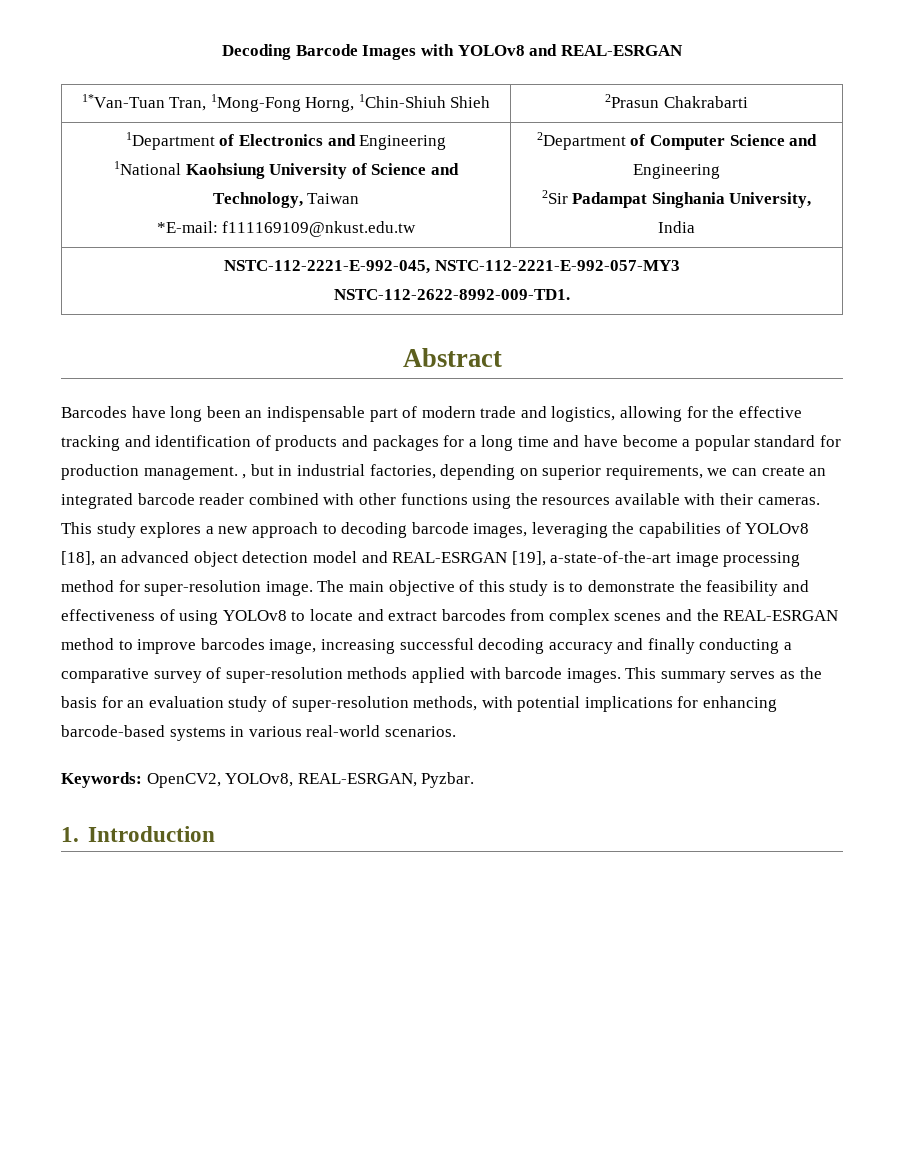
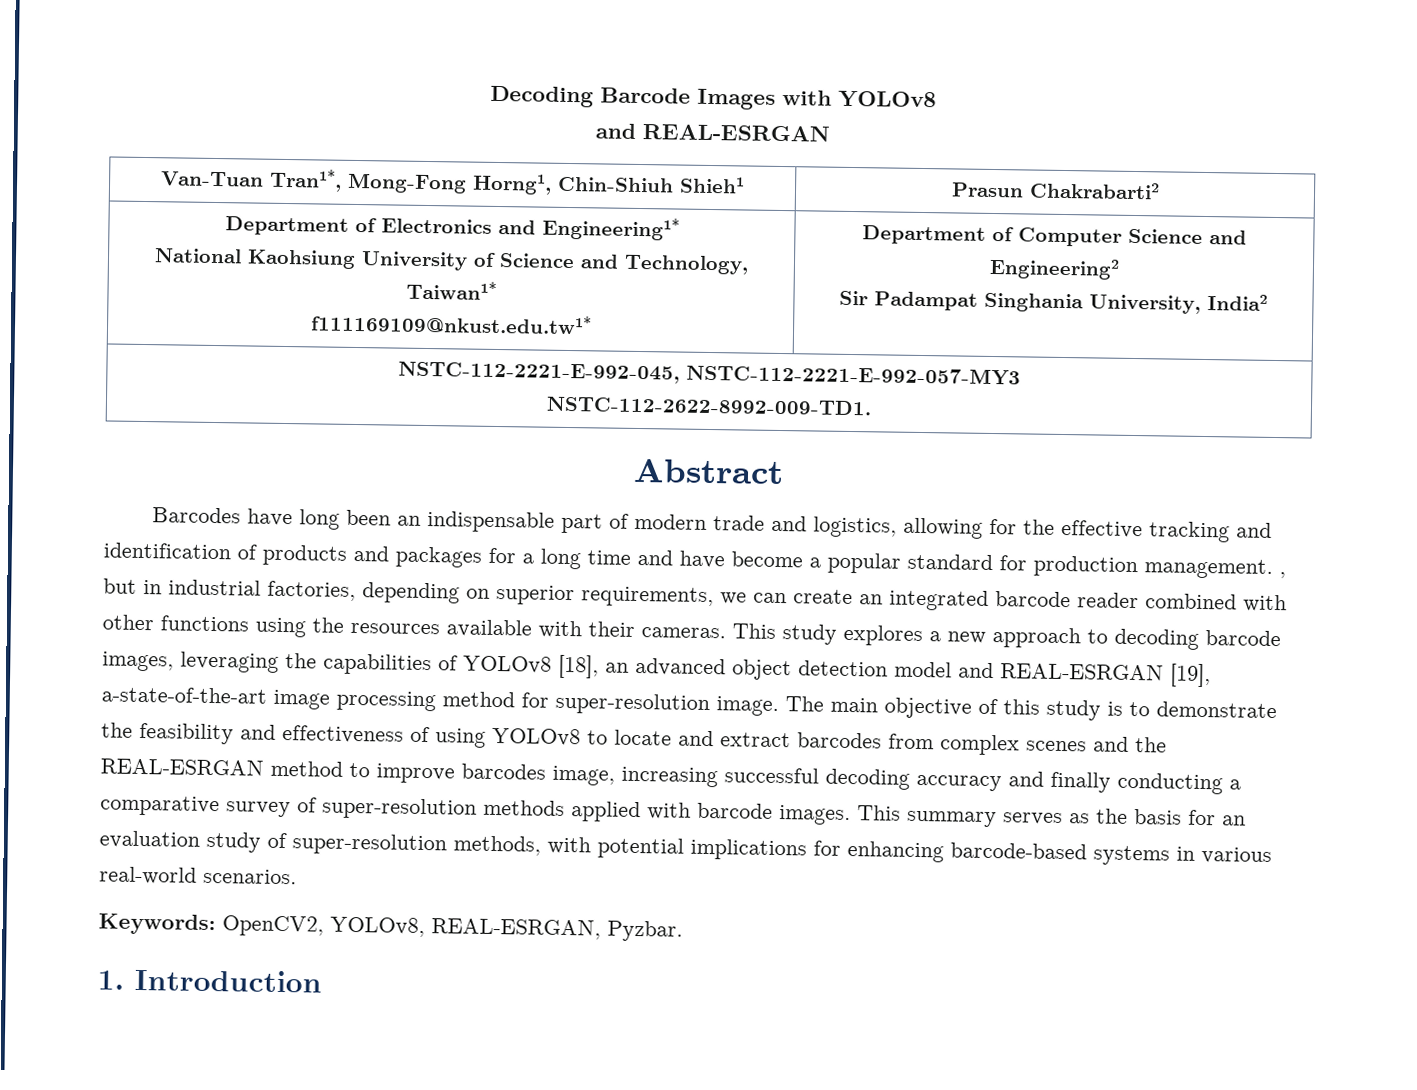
(525, 50) none -> (937, 99) //
[81,94,491,112] [605,94,748,108] [125,132,215,150] 1*Van-Tuan Tran, 1Mong-Fong Horng, 1Chin-Shiuh Shieh | 2Prasun Chakrabarti // 1Department -> [160,168,745,195] [950,181,1160,200] [224,216,349,236] Van-Tuan Tran1*, Mong-Fong Horng1, Chin-Shiuh Shieh1 | Prasun Chakrabarti2 // Department
[359,135,447,150] [114,161,182,175] Engineering // 1National -> [541,216,680,241] [153,248,242,264] Engineering1* // National
[307,193,360,204] [156,221,417,237] [536,132,626,150] Taiwan // *E-mail: f111169109@nkust.edu.tw | 2Department -> [405,280,497,300] [309,312,592,335] [862,225,986,245] Taiwan1* // f111169109@nkust.edu.tw1* | Department
[633,164,720,179] [541,190,568,204] Engineering // 2Sir -> [988,257,1120,280] [839,290,868,306] Engineering2 // Sir
[658,221,695,233] India -> [1207,294,1268,311] India2

